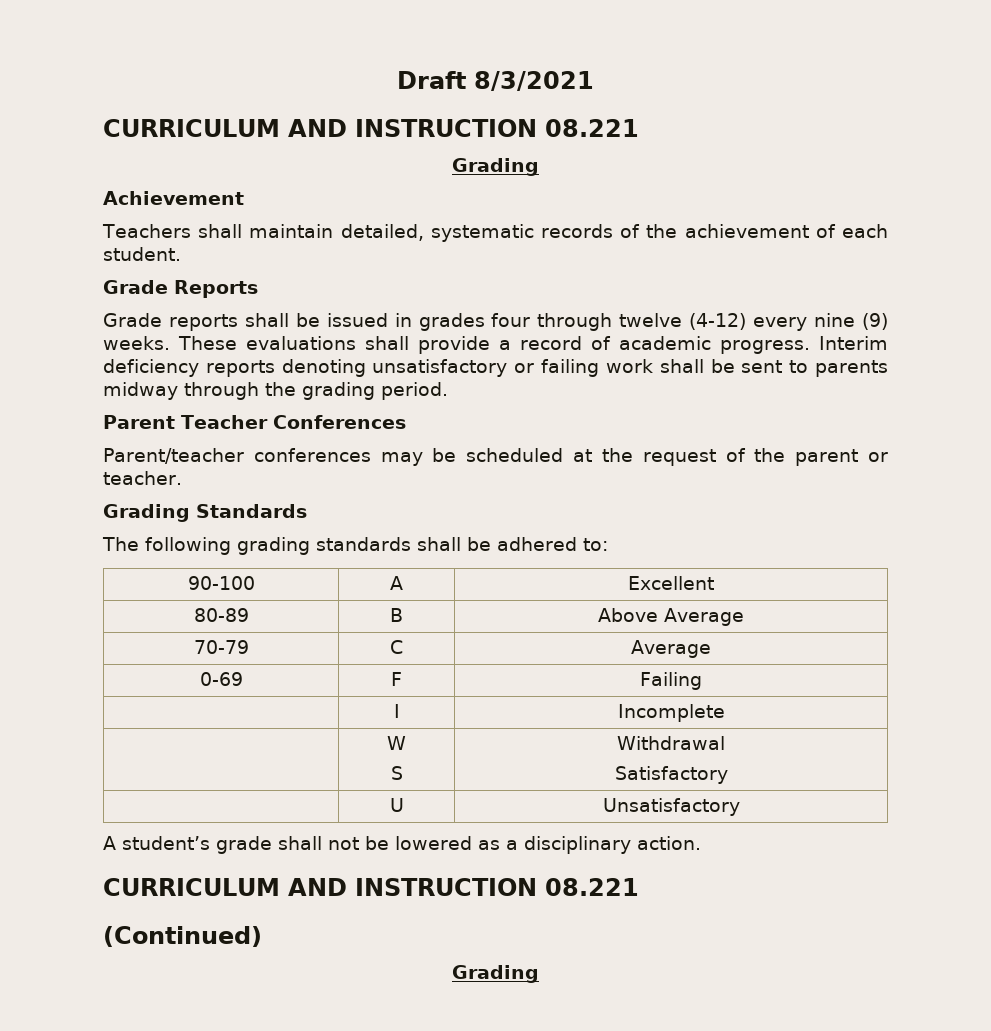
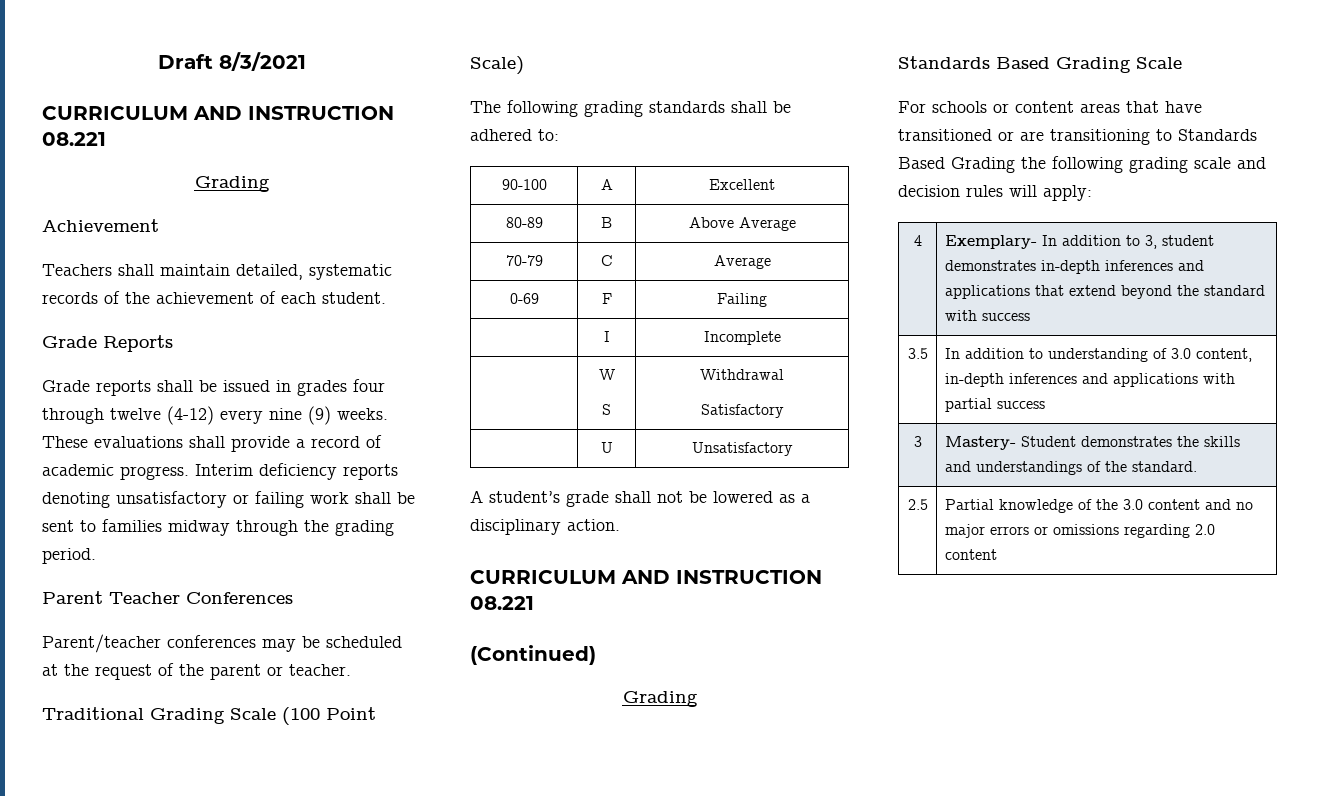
[815,360,889,377] parents -> [102,519,162,532] families
[103,504,307,522] Grading Standards -> [42,707,376,725] [470,56,524,75] Traditional Grading Scale (100 Point Scale)
(539, 974) none -> [898,56,1182,73] [898,101,1202,113] [898,129,1257,145] [898,156,1266,173] [898,185,1092,201] [913,235,922,246] [944,235,1214,249] [944,260,1204,274] [944,285,1265,299] [944,310,1030,321] [907,348,928,359] [944,348,1252,362] [944,373,1235,387] [944,398,1045,412] [913,436,922,447] [944,436,1240,450] [944,461,1197,475] [907,499,928,510] [944,499,1253,513] [944,524,1215,538] [944,549,997,560] // Standards Based Grading Scale // For schools or content areas that have transitioned or are transitioning to Standards Based Grading the following grading scale and decision rules will apply: // 4 | Exemplary- In addition to 3, student demonstrates in-depth inferences and applications that extend beyond the standard with success // 3.5 | In addition to understanding of 3.0 content, in-depth inferences and applications with partial success // 3 | Mastery- Student demonstrates the skills and understandings of the standard. // 2.5 | Partial knowledge of the 3.0 content and no major errors or omissions regarding 2.0 content

